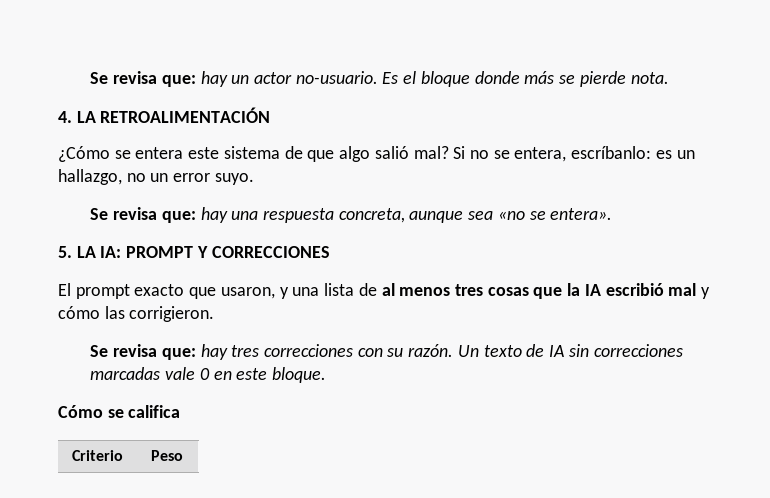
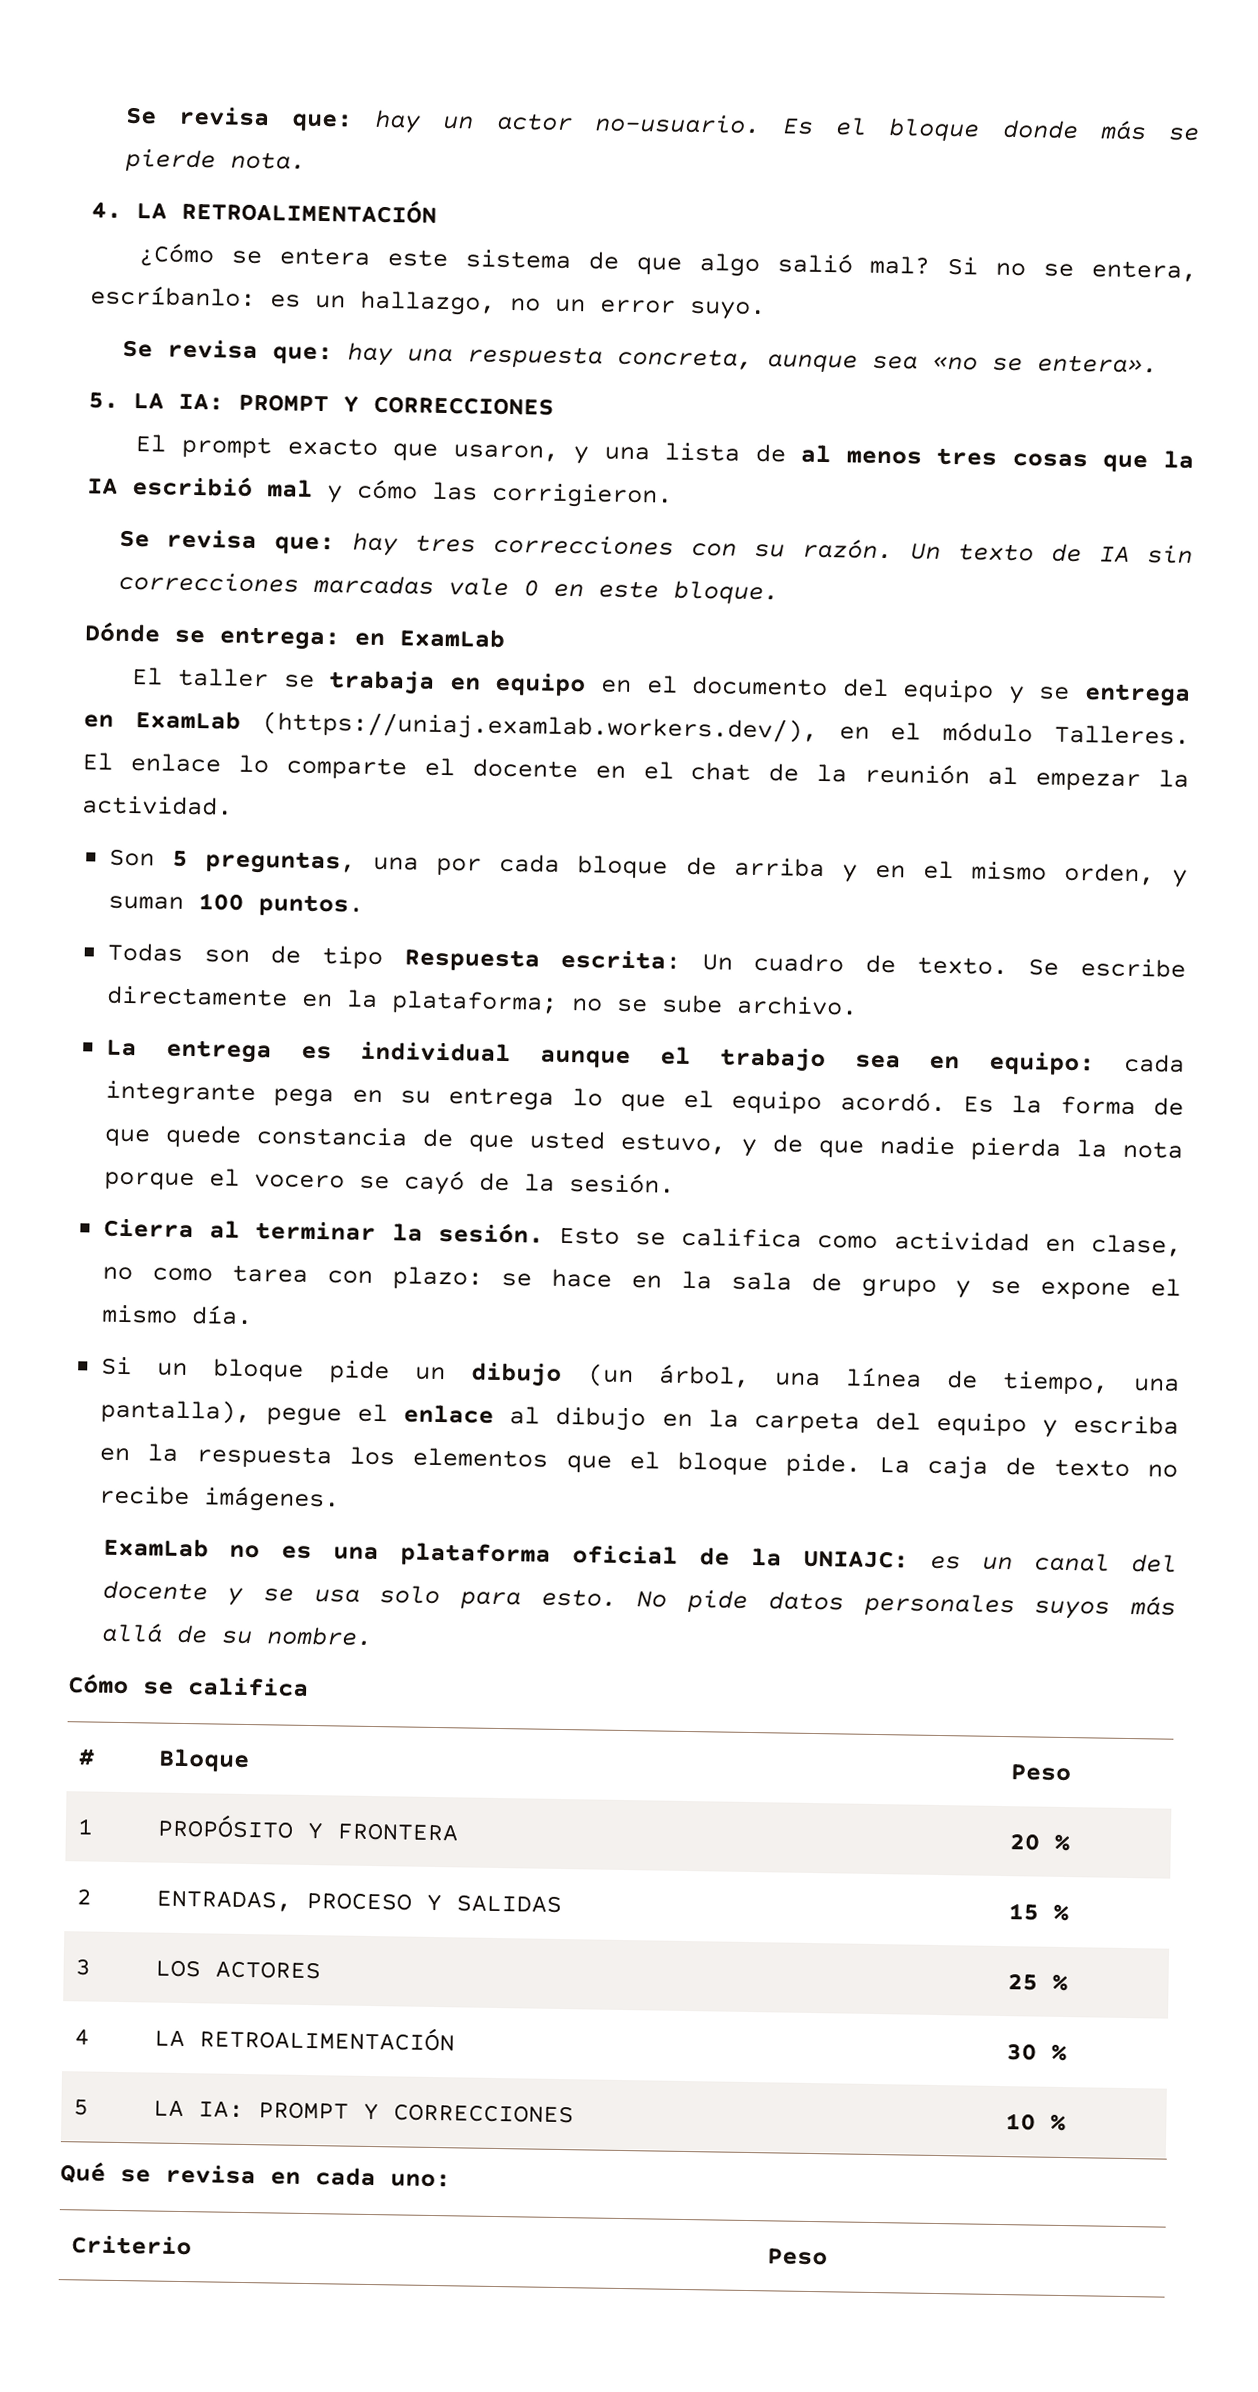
[58,405,181,418] Cómo se califica -> [84,621,505,651] [132,667,1191,707] [83,710,1190,745] [82,752,1189,792] [82,795,233,816] [109,848,1188,888] [108,893,365,917] [107,942,1186,978] [106,985,859,1016] [106,1039,1185,1076] [105,1080,1185,1116] [104,1124,1184,1161] [104,1168,676,1196] [103,1218,1182,1257] [102,1264,1181,1300] [101,1304,254,1326] [101,1356,1180,1395] [100,1398,1179,1438] [99,1443,1178,1480] [99,1485,341,1513] [102,1537,1177,1573] [101,1580,1176,1620] [100,1622,373,1646] [68,1673,309,1697] [77,1748,95,1766] [157,1748,250,1773] [1009,1764,1072,1782] [76,1818,94,1835] [156,1813,458,1842] [1008,1833,1070,1852] [75,1888,92,1905] [155,1889,562,1914] [1007,1903,1069,1922] [74,1958,91,1976] [154,1959,321,1980] [1006,1973,1068,1992] [73,2028,90,2046] [153,2024,455,2052] [1005,2043,1067,2062] [72,2099,89,2116] [152,2099,574,2124] [1004,2113,1066,2132] [60,2161,451,2188] Dónde se entrega: en ExamLab // El taller se trabaja en equipo en el documento del equipo y se entrega en ExamLab (https://uniaj.examlab.workers.dev/), en el módulo Talleres. El enlace lo comparte el docente en el chat de la reunión al empezar la actividad. // Son 5 preguntas, una por cada bloque de arriba y en el mismo orden, y suman 100 puntos. // Todas son de tipo Respuesta escrita: Un cuadro de texto. Se escribe directamente en la plataforma; no se sube archivo. // La entrega es individual aunque el trabajo sea en equipo: cada integrante pega en su entrega lo que el equipo acordó. Es la forma de que quede constancia de que usted estuvo, y de que nadie pierda la nota porque el vocero se cayó de la sesión. // Cierra al terminar la sesión. Esto se califica como actividad en clase, no como tarea con plazo: se hace en la sala de grupo y se expone el mismo día. // Si un bloque pide un dibujo (un árbol, una línea de tiempo, una pantalla), pegue el enlace al dibujo en la carpeta del equipo y escriba en la respuesta los elementos que el bloque pide. La caja de texto no recibe imágenes. // ExamLab no es una plataforma oficial de la UNIAJC: es un canal del docente y se usa solo para esto. No pide datos personales suyos más allá de su nombre. // Cómo se califica // # | Bloque | Peso // 1 | PROPÓSITO Y FRONTERA | 20 % // 2 | ENTRADAS, PROCESO Y SALIDAS | 15 % // 3 | LOS ACTORES | 25 % // 4 | LA RETROALIMENTACIÓN | 30 % // 5 | LA IA: PROMPT Y CORRECCIONES | 10 % // Qué se revisa en cada uno:

